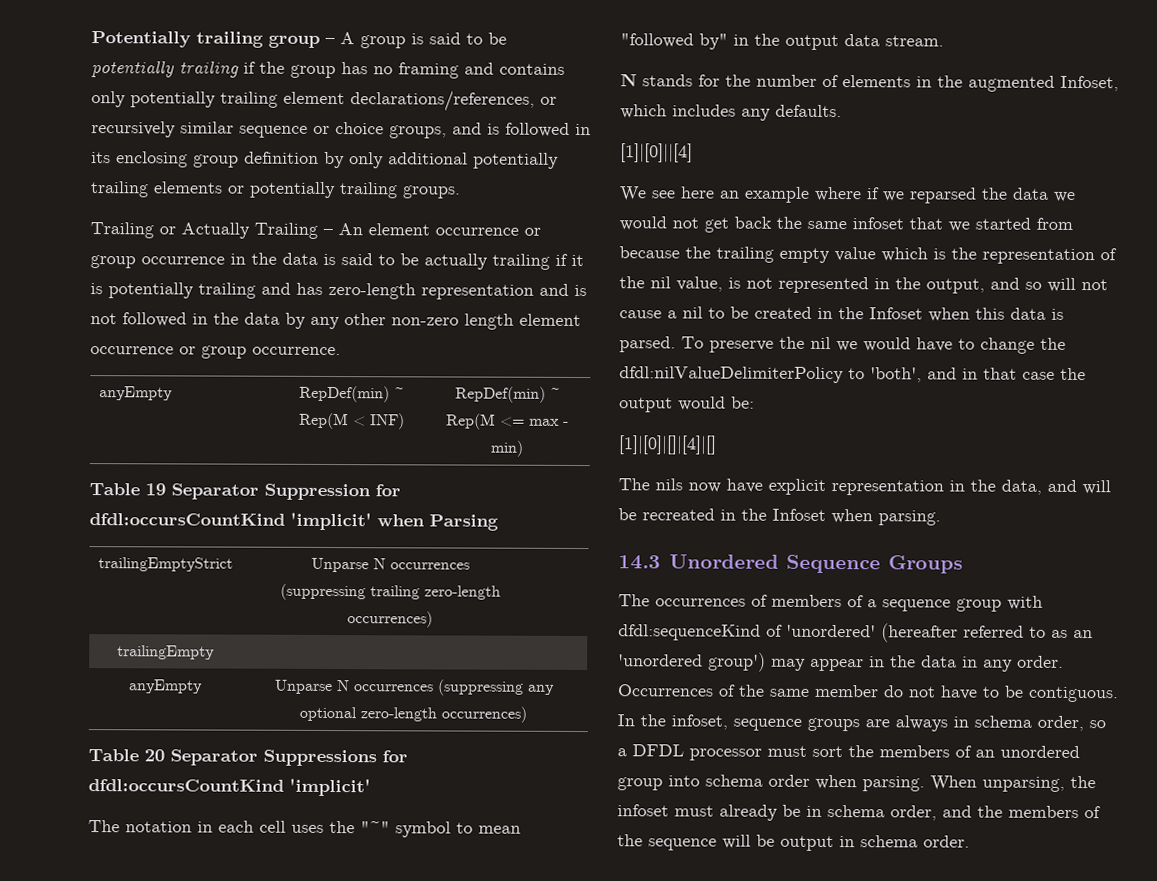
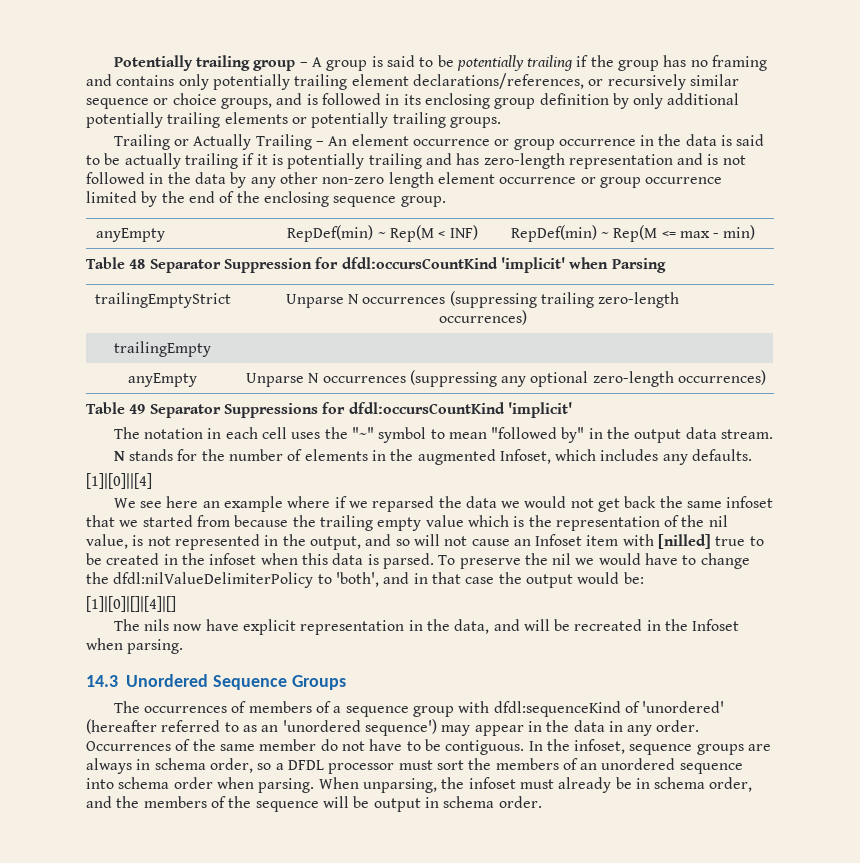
[252,346,341,356] occurrence. -> [645,177,723,184] [86,191,446,207] occurrence limited by the end of the enclosing sequence group.
[145,483,166,496] 19 -> [129,259,146,269] 48
[144,749,165,762] 20 -> [129,404,146,414] 49
[667,306,703,319] a nil -> [513,534,746,549] an Infoset item with [nilled] true
[869,307,923,320] Infoset -> [209,553,257,565] infoset
[708,652,766,672] group') -> [364,719,437,736] sequence')
[617,777,663,791] group -> [679,763,743,774] sequence

